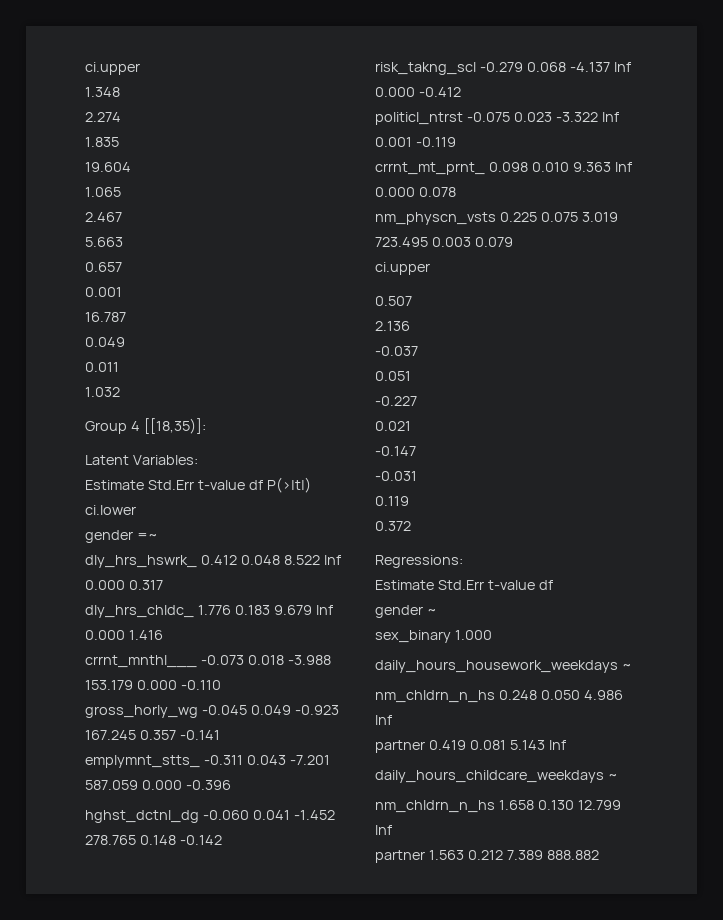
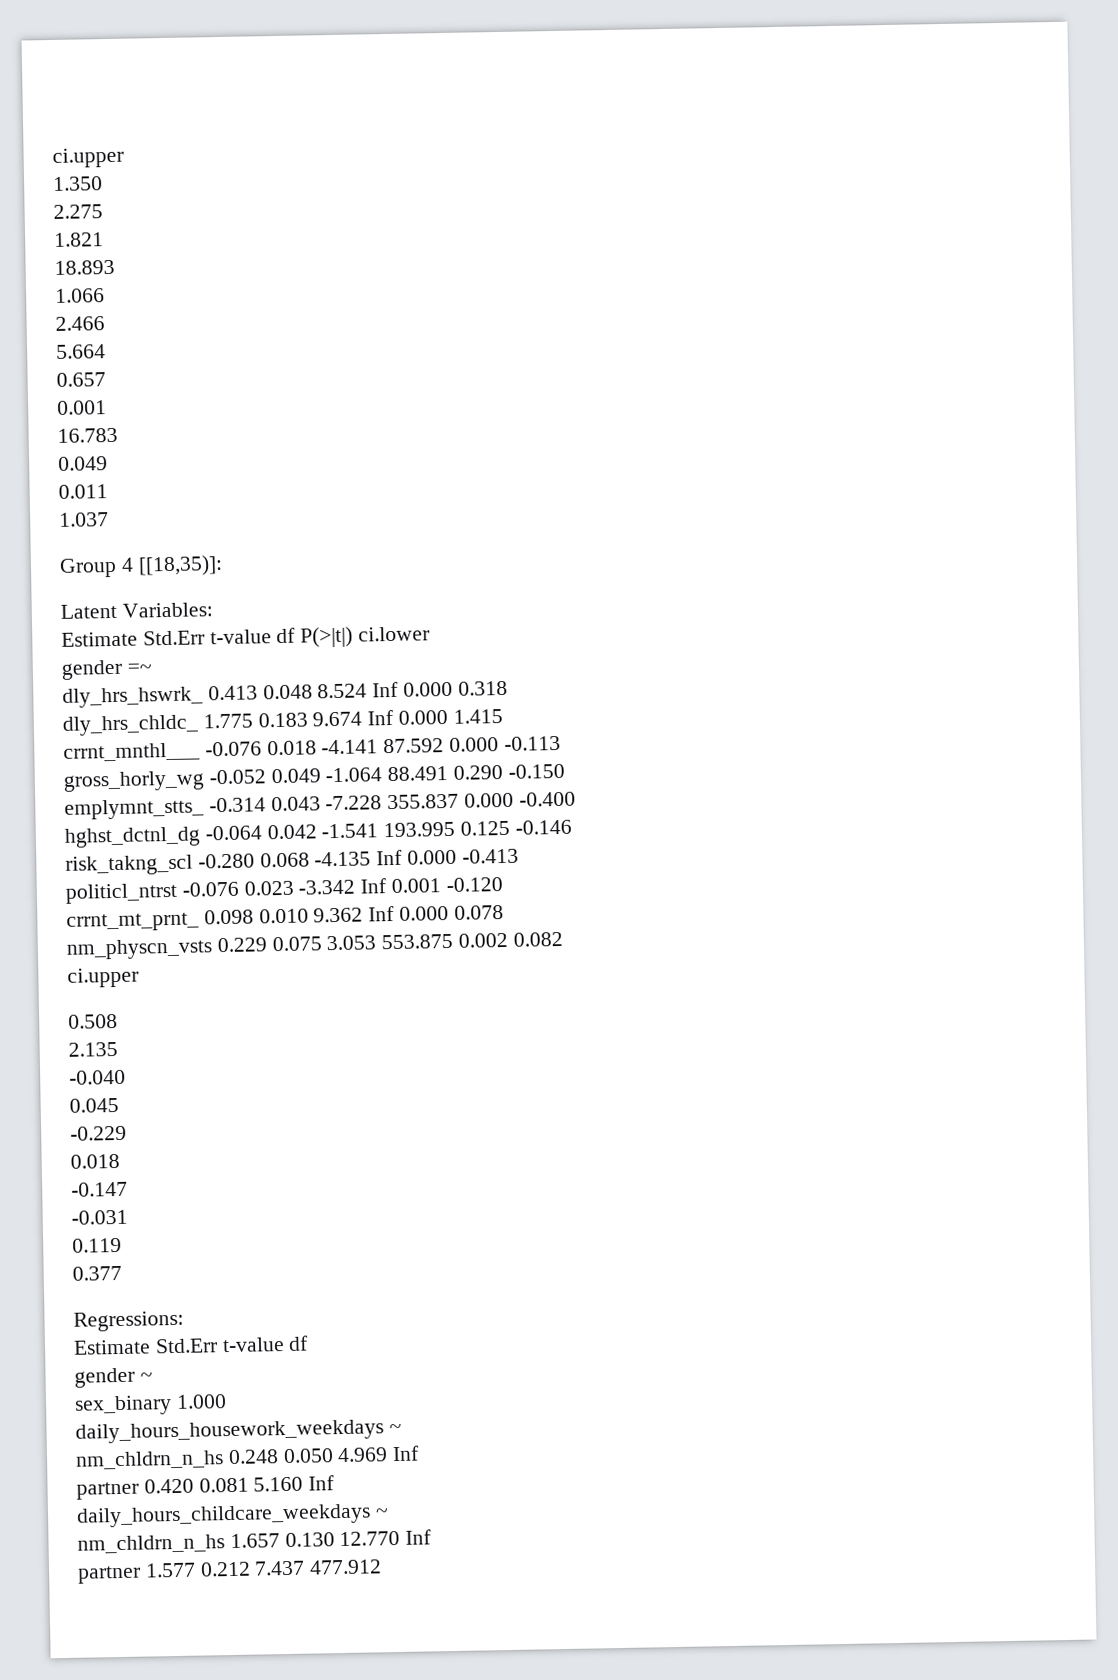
[85,62,140,75] [85,87,120,97] [85,112,121,122] [85,137,119,147] [85,162,131,172] [85,187,121,197] [85,212,122,222] [85,237,123,247] ci.upper // 1.348 // 2.274 // 1.835 // 19.604 // 1.065 // 2.467 // 5.663 -> [52,147,124,168] [53,176,103,191] [53,204,103,219] [54,232,104,247] [54,259,115,275] [55,288,105,303] [55,316,105,331] [56,344,106,359] ci.upper // 1.350 // 2.275 // 1.821 // 18.893 // 1.066 // 2.466 // 5.664
[85,312,126,322] 16.787 -> [57,427,118,443] 16.783
[85,387,120,397] 1.032 -> [59,512,109,527] 1.037
[200,555,341,565] [85,580,163,590] 0.412 0.048 8.522 Inf 0.000 0.317 -> [207,680,508,701] 0.413 0.048 8.524 Inf 0.000 0.318
[197,605,333,615] [85,630,163,640] 1.776 0.183 9.679 Inf 0.000 1.416 -> [202,708,503,729] 1.775 0.183 9.674 Inf 0.000 1.415
[200,655,331,665] [85,680,221,690] [85,705,339,718] [85,730,220,740] [85,755,330,768] [85,780,231,790] [85,810,335,823] [85,835,222,845] [375,62,631,75] [375,87,461,97] -0.073 0.018 -3.988 153.179 0.000 -0.110 // gross_horly_wg -0.045 0.049 -0.923 167.245 0.357 -0.141 // emplymnt_stts_ -0.311 0.043 -7.201 587.059 0.000 -0.396 // hghst_dctnl_dg -0.060 0.041 -1.452 278.765 0.148 -0.142 // risk_takng_scl -0.279 0.068 -4.137 Inf 0.000 -0.412 -> [204,735,561,757] [63,763,565,792] [64,791,576,820] [64,819,572,848] [65,848,519,876] -0.076 0.018 -4.141 87.592 0.000 -0.113 // gross_horly_wg -0.052 0.049 -1.064 88.491 0.290 -0.150 // emplymnt_stts_ -0.314 0.043 -7.228 355.837 0.000 -0.400 // hghst_dctnl_dg -0.064 0.042 -1.541 193.995 0.125 -0.146 // risk_takng_scl -0.280 0.068 -4.135 Inf 0.000 -0.413
[466,112,598,122] -0.075 0.023 -3.322 -> [181,879,356,897] -0.076 0.023 -3.342
[415,137,456,147] -0.119 -> [445,877,503,893] -0.120
[572,162,611,172] 9.363 -> [313,907,364,923] 9.362
[499,212,618,222] [375,237,513,247] [375,262,430,275] [375,296,412,306] [375,321,410,331] [375,346,418,356] [375,371,411,381] [375,396,417,406] [375,421,411,431] 0.225 0.075 3.019 723.495 0.003 0.079 // ci.upper // 0.507 // 2.136 // -0.037 // 0.051 // -0.227 // 0.021 -> [216,931,563,953] [67,967,139,988] [68,1013,118,1029] [68,1041,118,1057] [69,1069,126,1085] [69,1097,119,1113] [70,1125,127,1141] [70,1153,120,1169] 0.229 0.075 3.053 553.875 0.002 0.082 // ci.upper // 0.508 // 2.135 // -0.040 // 0.045 // -0.229 // 0.018
[375,521,411,531] 0.372 -> [72,1265,122,1281] 0.377
[583,690,623,700] [375,715,392,725] [375,740,545,753] 4.986 Inf // partner 0.419 0.081 5.143 -> [337,1445,421,1463] [76,1476,304,1500] 4.969 Inf // partner 0.420 0.081 5.160
[498,800,621,810] [375,825,392,835] [375,850,599,863] 1.658 0.130 12.799 Inf // partner 1.563 0.212 7.389 888.882 -> [229,1529,433,1549] [77,1559,383,1584] 1.657 0.130 12.770 Inf // partner 1.577 0.212 7.437 477.912

